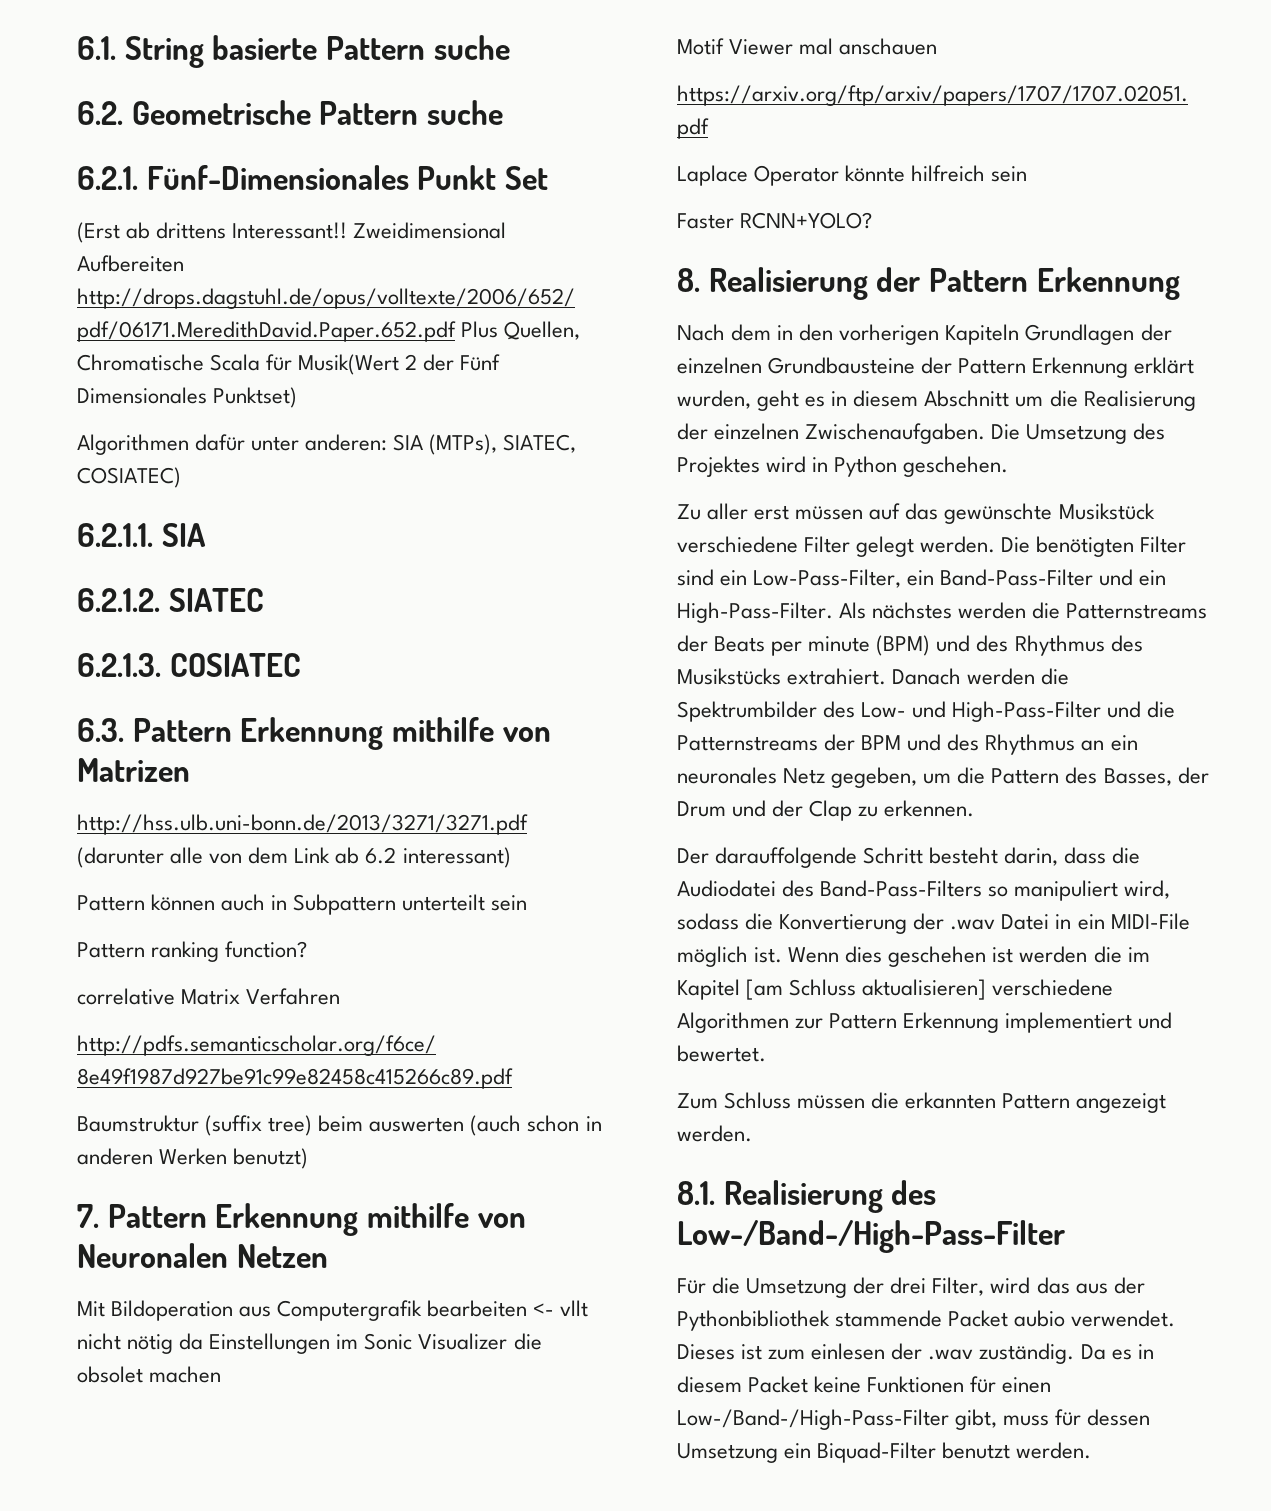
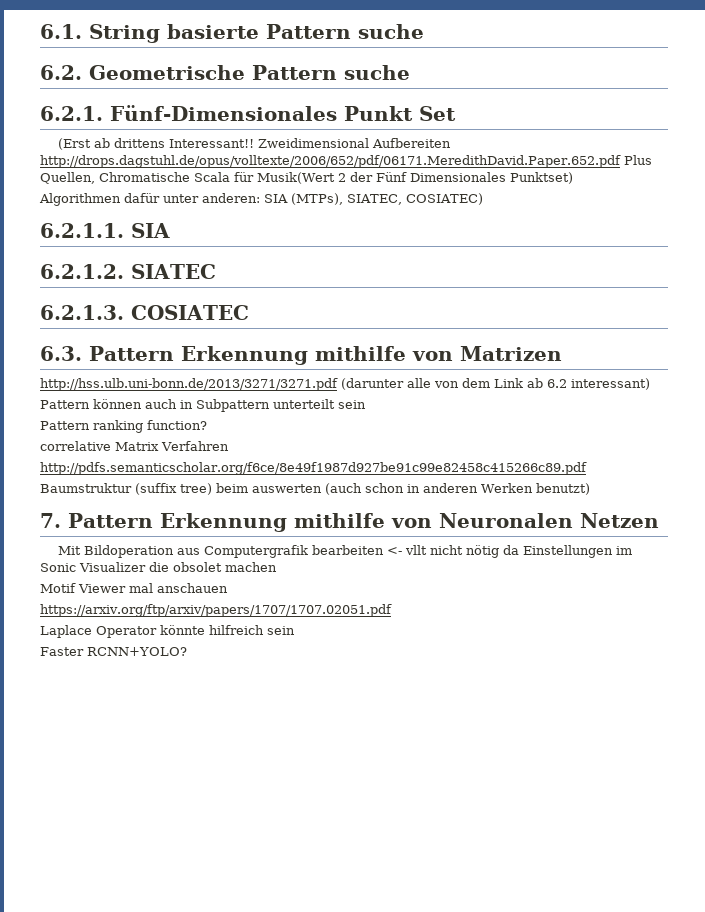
[677,267,1180,300] [677,324,1172,345] [677,357,1195,378] [677,390,1196,411] [677,423,1166,444] [677,456,1009,477] [677,503,1155,524] [677,536,1187,557] [677,569,1167,588] [677,602,1208,623] [677,635,1143,656] [677,668,1070,685] [677,701,1176,722] [677,734,1138,755] [677,767,1209,788] [677,800,975,821] [677,847,1141,868] [677,880,1171,901] [677,913,1190,934] [677,946,1150,967] [677,979,1114,1000] [677,1012,1173,1033] [677,1045,766,1062] [677,1092,1167,1113] [677,1125,752,1142] [677,1180,937,1213] [677,1220,1065,1253] [677,1277,1145,1298] [677,1310,1176,1331] [677,1343,1154,1364] [677,1376,1052,1393] [677,1409,1151,1430] [677,1442,1092,1463] // 8. Realisierung der Pattern Erkennung // Nach dem in den vorherigen Kapiteln Grundlagen der einzelnen Grundbausteine der Pattern Erkennung erklärt wurden, geht es in diesem Abschnitt um die Realisierung der einzelnen Zwischenaufgaben. Die Umsetzung des Projektes wird in Python geschehen. // Zu aller erst müssen auf das gewünschte Musikstück verschiedene Filter gelegt werden. Die benötigten Filter sind ein Low-Pass-Filter, ein Band-Pass-Filter und ein High-Pass-Filter. Als nächstes werden die Patternstreams der Beats per minute (BPM) und des Rhythmus des Musikstücks extrahiert. Danach werden die Spektrumbilder des Low- und High-Pass-Filter und die Patternstreams der BPM und des Rhythmus an ein neuronales Netz gegeben, um die Pattern des Basses, der Drum und der Clap zu erkennen. // Der darauffolgende Schritt besteht darin, dass die Audiodatei des Band-Pass-Filters so manipuliert wird, sodass die Konvertierung der .wav Datei in ein MIDI-File möglich ist. Wenn dies geschehen ist werden die im Kapitel [am Schluss aktualisieren] verschiedene Algorithmen zur Pattern Erkennung implementiert und bewertet. // Zum Schluss müssen die erkannten Pattern angezeigt werden. // 8.1. Realisierung des Low-/Band-/High-Pass-Filter // Für die Umsetzung der drei Filter, wird das aus der Pythonbibliothek stammende Packet aubio verwendet. Dieses ist zum einlesen der .wav zuständig. Da es in diesem Packet keine Funktionen für einen Low-/Band-/High-Pass-Filter gibt, muss für dessen Umsetzung ein Biquad-Filter benutzt werden. -> (187, 651) none

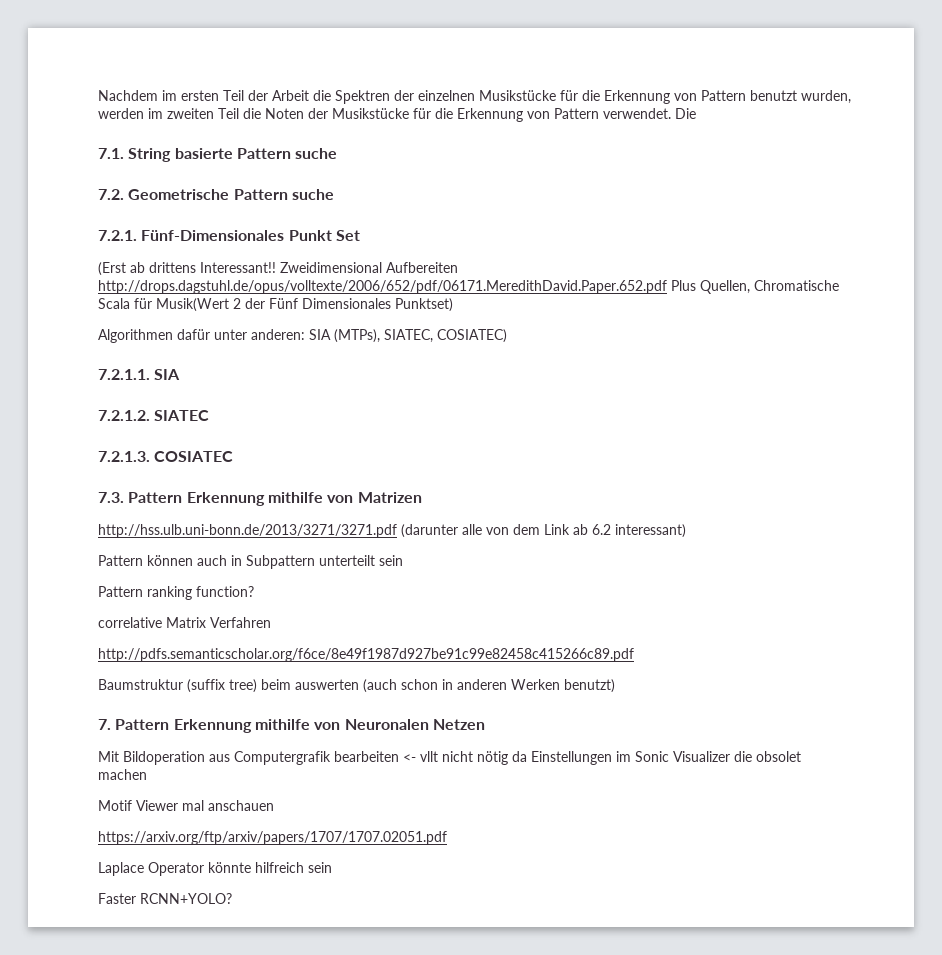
[40,24,82,39] 6.1. -> [98,90,851,104] [98,108,696,122] [98,148,124,159] Nachdem im ersten Teil der Arbeit die Spektren der einzelnen Musikstücke für die Erkennung von Pattern benutzt wurden, werden im zweiten Teil die Noten der Musikstücke für die Erkennung von Pattern verwendet. Die // 7.1.
[40,65,82,80] 6.2. -> [98,189,124,200] 7.2.
[40,106,103,121] 6.2.1. -> [98,230,137,241] 7.2.1.
[40,223,124,238] 6.2.1.1. -> [98,369,150,380] 7.2.1.1.
[40,264,124,279] 6.2.1.2. -> [98,410,150,421] 7.2.1.2.
[40,305,124,320] 6.2.1.3. -> [98,451,150,462] 7.2.1.3.
[40,346,82,361] 6.3. -> [98,492,124,503] 7.3.

